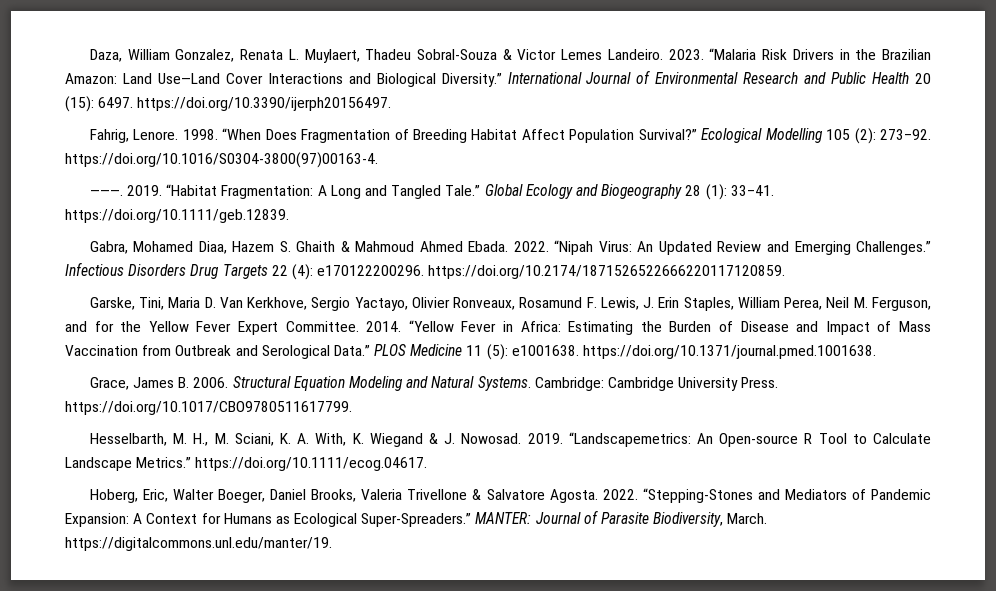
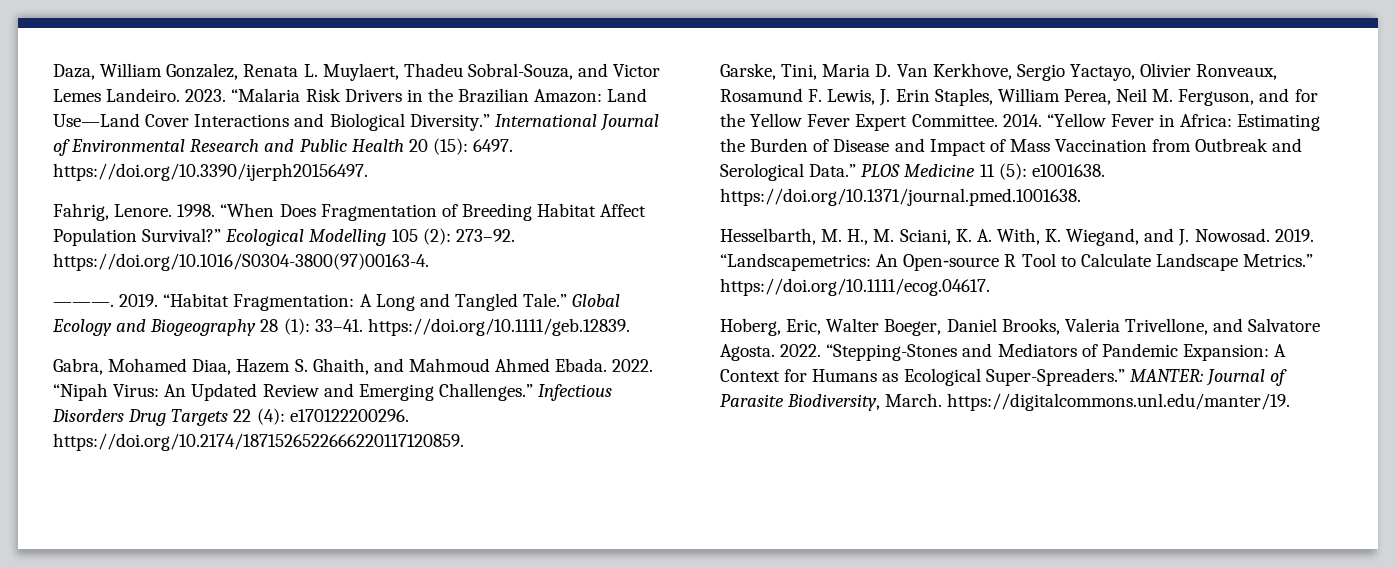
[416,49,512,60] Sobral-Souza & -> [467,63,609,80] Sobral-Souza, and
[296,241,350,252] Ghaith & -> [312,358,404,375] Ghaith, and
[89,376,779,391] [65,401,352,415] // Grace, James B. 2006. Structural Equation Modeling and Natural Systems. Cambridge: Cambridge University Press. https://doi.org/10.1017/CBO9780511617799. -> (1081, 197) none
[369,433,438,447] Wiegand & -> [1066,228,1175,246] Wiegand, and
[407,489,482,500] Trivellone & -> [1124,318,1244,335] Trivellone, and

